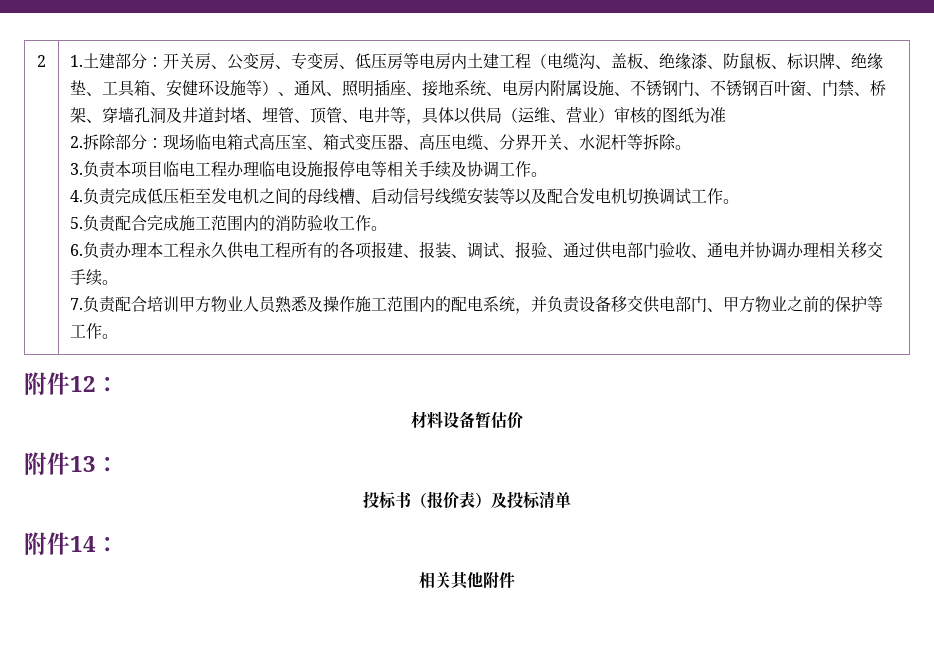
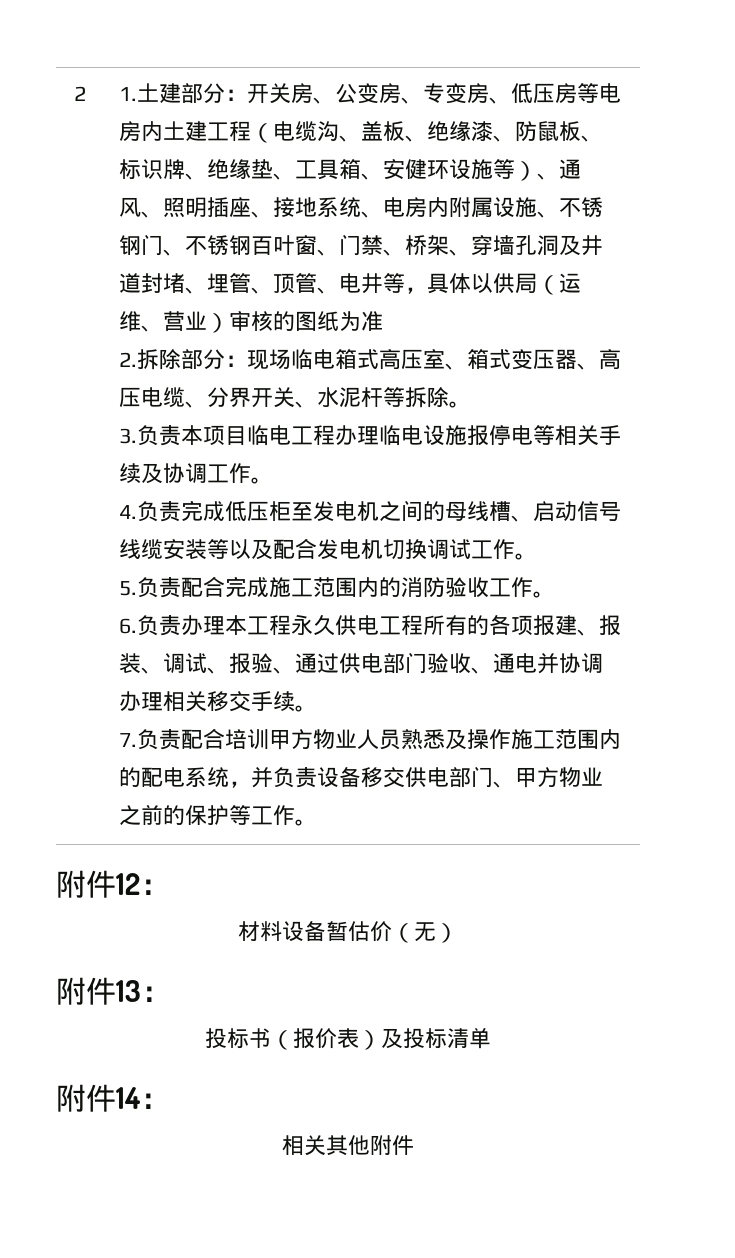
(523, 420) none -> [392,922,458,943] （无）

